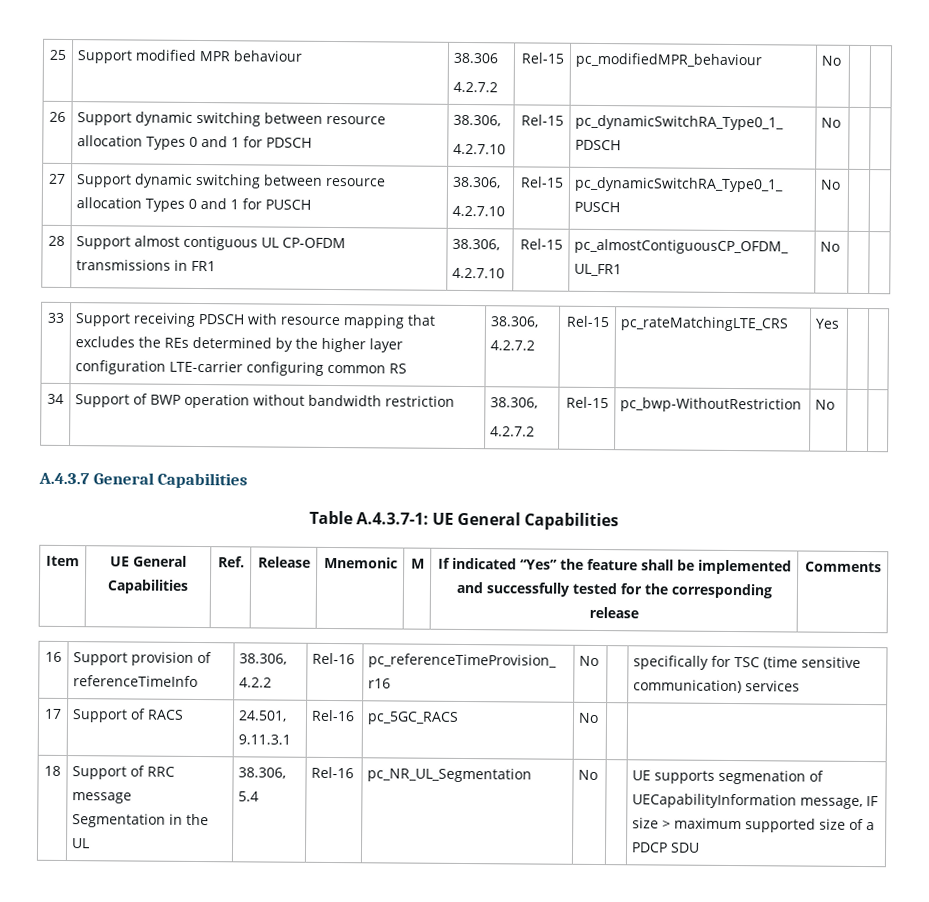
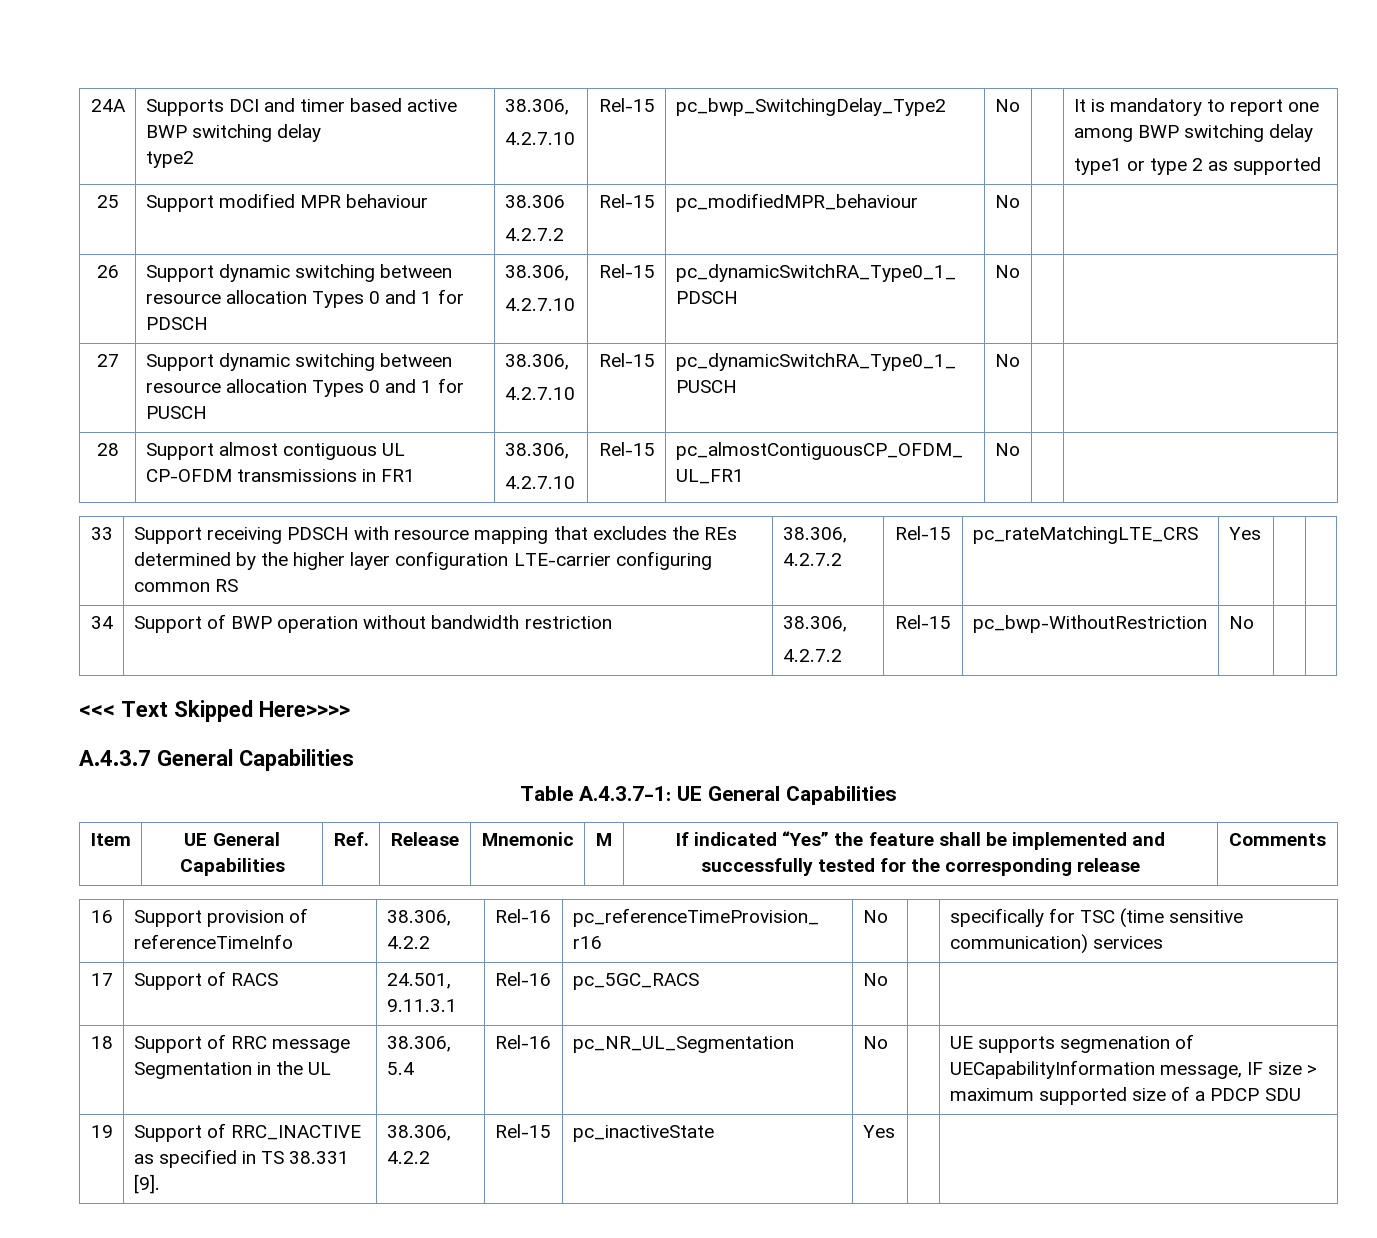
(49, 54) none -> [90,99,126,112] [145,98,458,116] [145,124,321,142] [145,151,194,168] [504,99,569,115] [504,132,575,145] [598,98,655,112] [675,98,946,116] [994,99,1020,112] [1073,98,1320,116] [1073,124,1314,142] [1073,157,1322,175] 24A | Supports DCI and timer based active BWP switching delay // type2 | 38.306, // 4.2.7.10 | Rel-15 | pc_bwp_SwitchingDelay_Type2 | No | | It is mandatory to report one among BWP switching delay // type1 or type 2 as supported //
(836, 404) none -> [79,700,350,722] // <<< Text Skipped Here>>>>
(701, 847) none -> [90,1125,113,1138] [133,1123,361,1142] [133,1149,350,1168] [133,1174,160,1194] [386,1125,451,1141] [386,1151,430,1164] [494,1124,551,1138] [572,1125,714,1142] [862,1125,895,1138] // 19 | Support of RRC_INACTIVE as specified in TS 38.331 [9]. | 38.306, 4.2.2 | Rel-15 | pc_inactiveState | Yes | |

